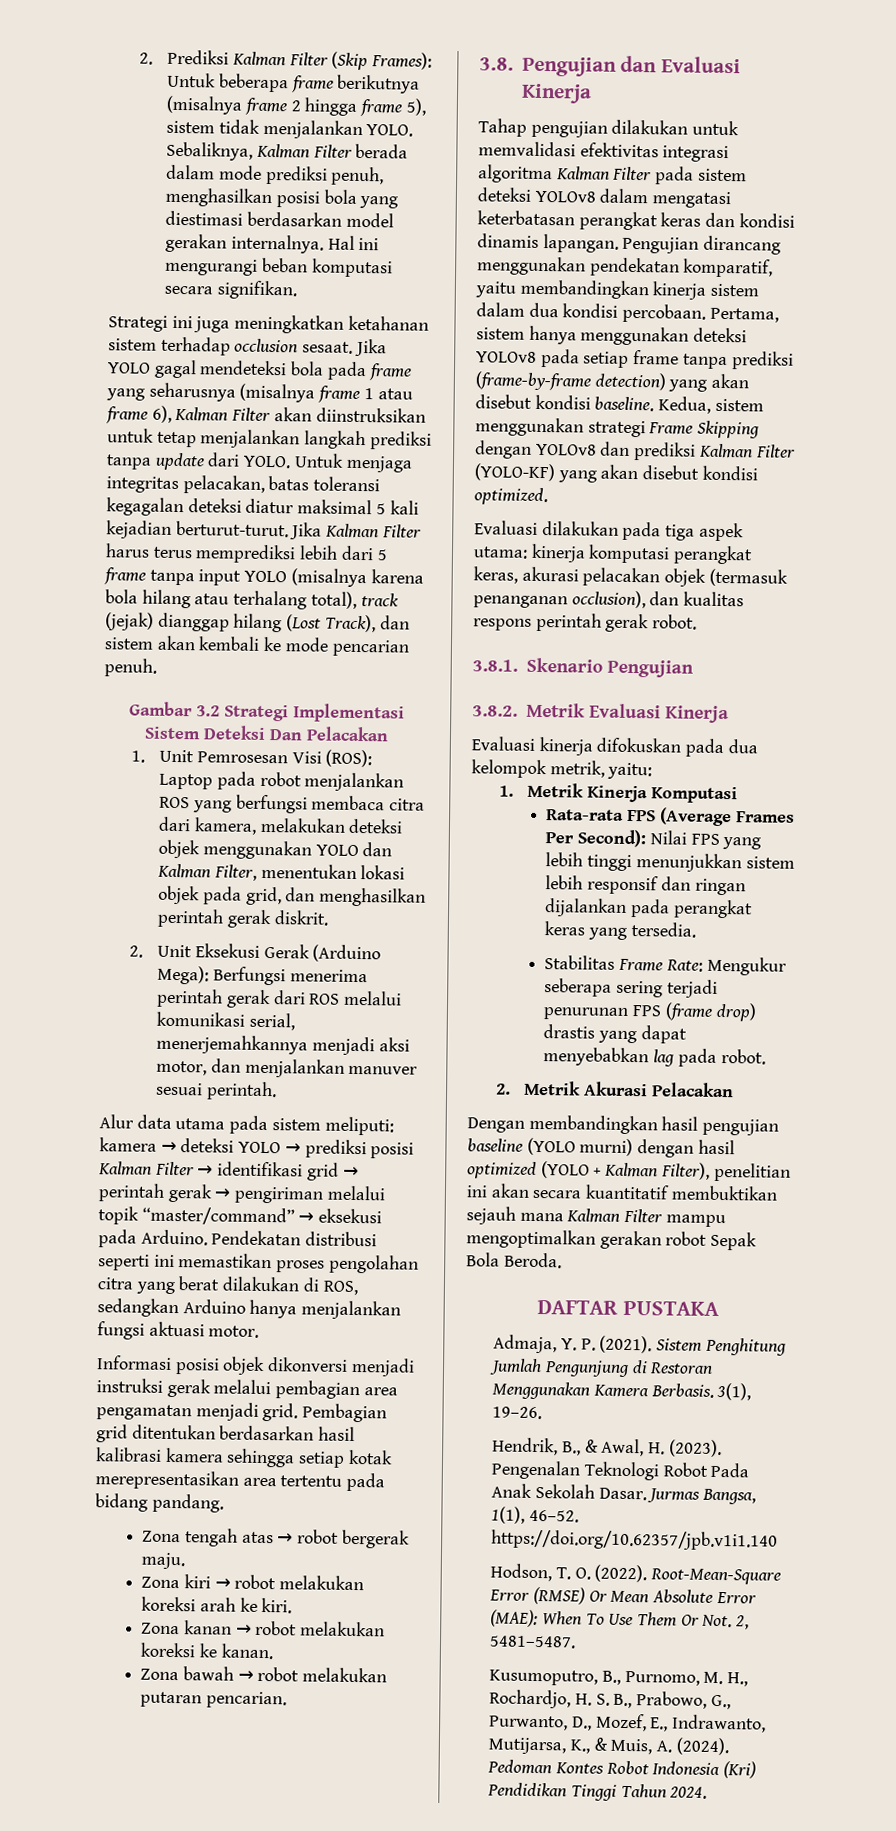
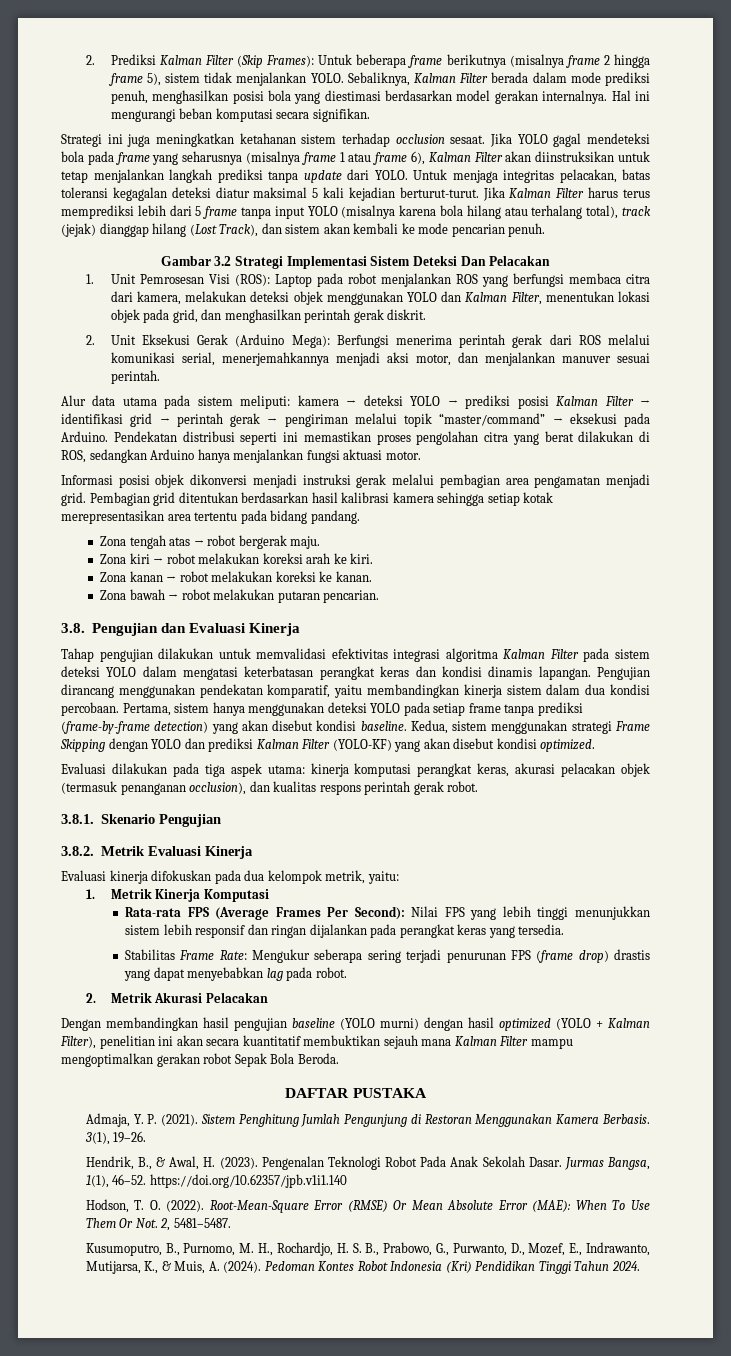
[534,190,596,203] YOLOv8 -> [106,667,137,677] YOLO
[476,351,537,363] YOLOv8 -> [370,703,401,713] YOLO
[535,443,597,456] YOLOv8 -> [151,739,182,749] YOLO

